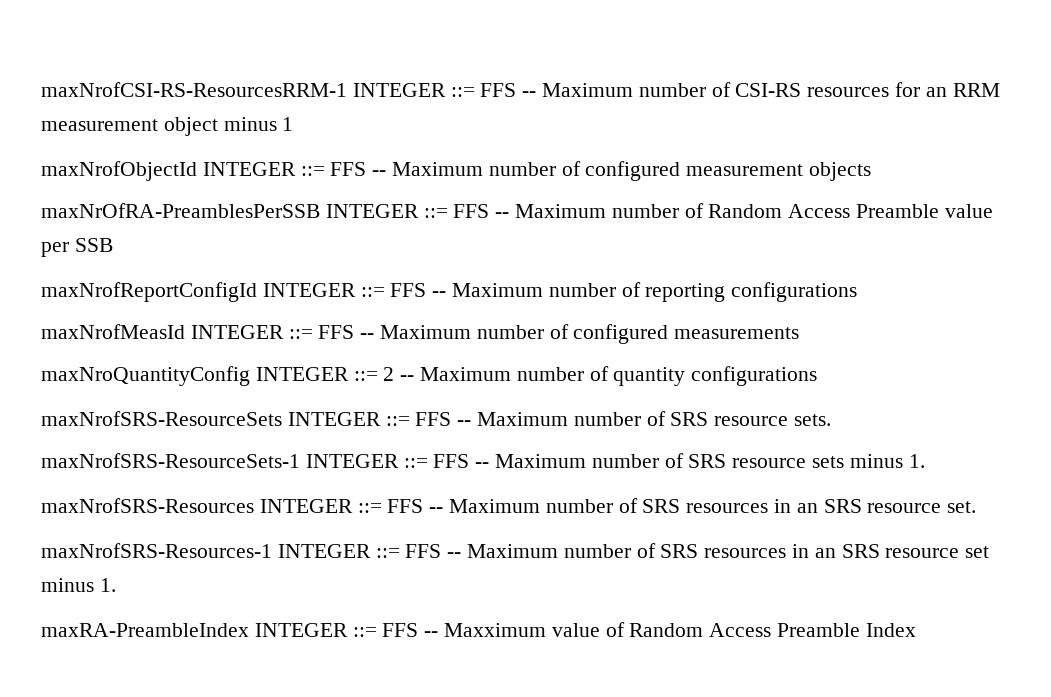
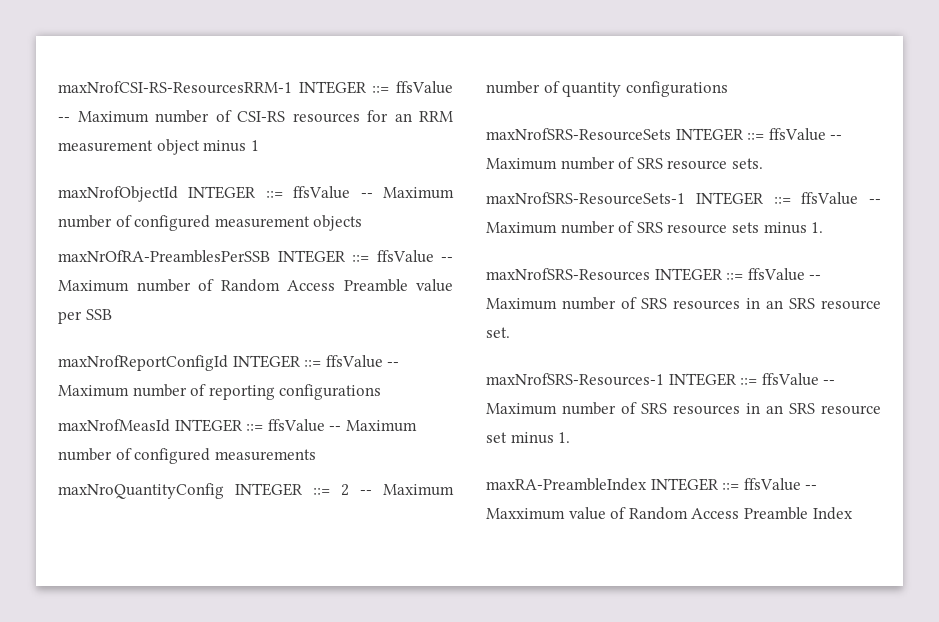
[480,83,517,97] FFS -> [396,81,454,94] ffsValue
[330,162,367,176] FFS -> [293,186,351,199] ffsValue
[453,204,490,218] FFS -> [376,250,434,263] ffsValue
[390,283,427,297] FFS -> [325,355,383,368] ffsValue
[318,325,355,339] FFS -> [267,419,325,432] ffsValue
[415,412,452,426] FFS -> [768,128,826,141] ffsValue
[433,454,470,468] FFS -> [801,192,859,205] ffsValue
[387,499,424,513] FFS -> [747,268,805,281] ffsValue
[405,544,442,558] FFS -> [761,373,819,386] ffsValue
[382,623,419,637] FFS -> [743,478,801,491] ffsValue

